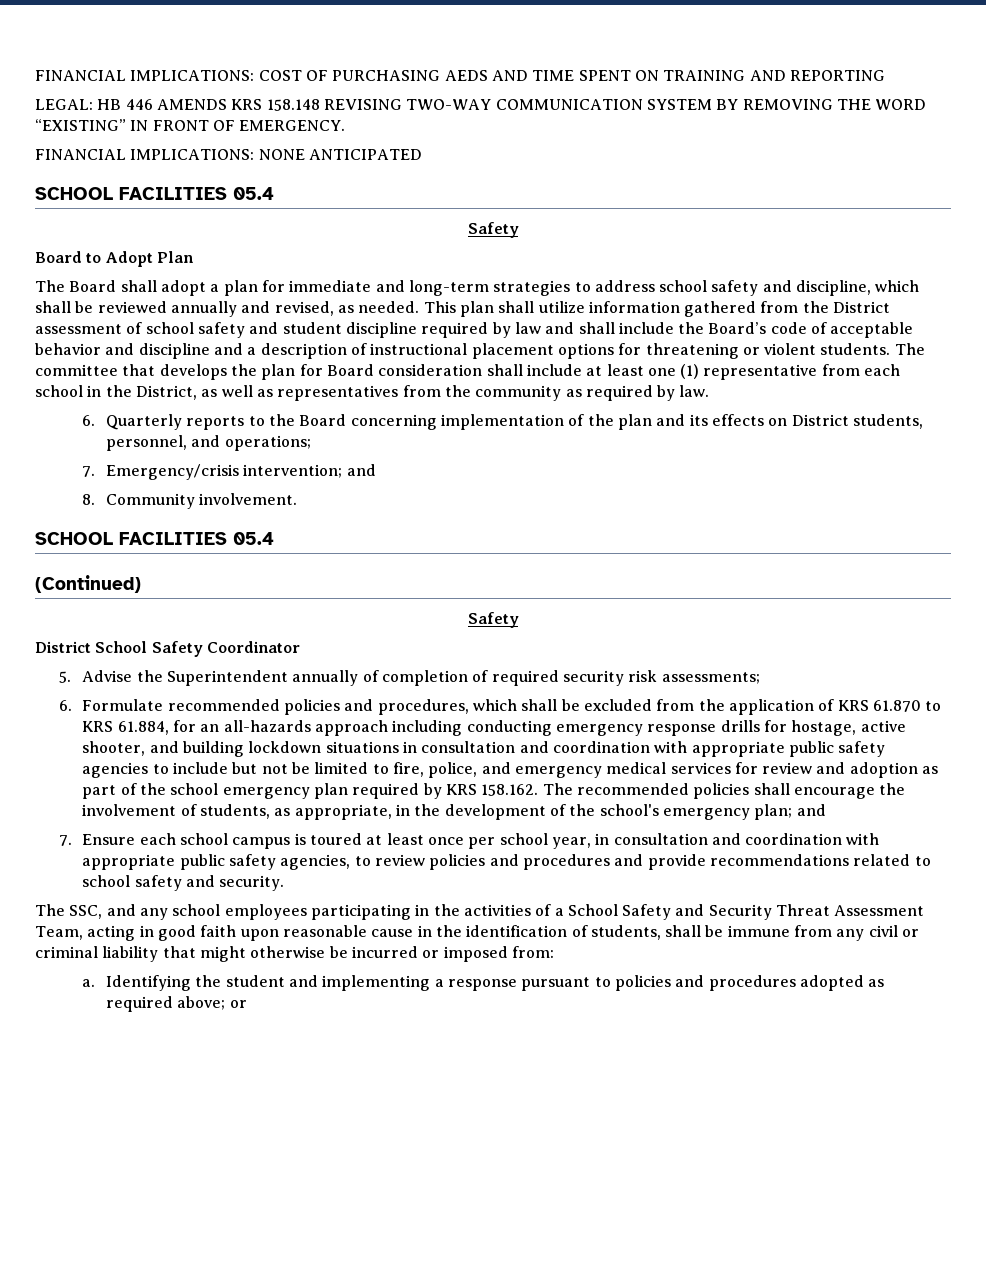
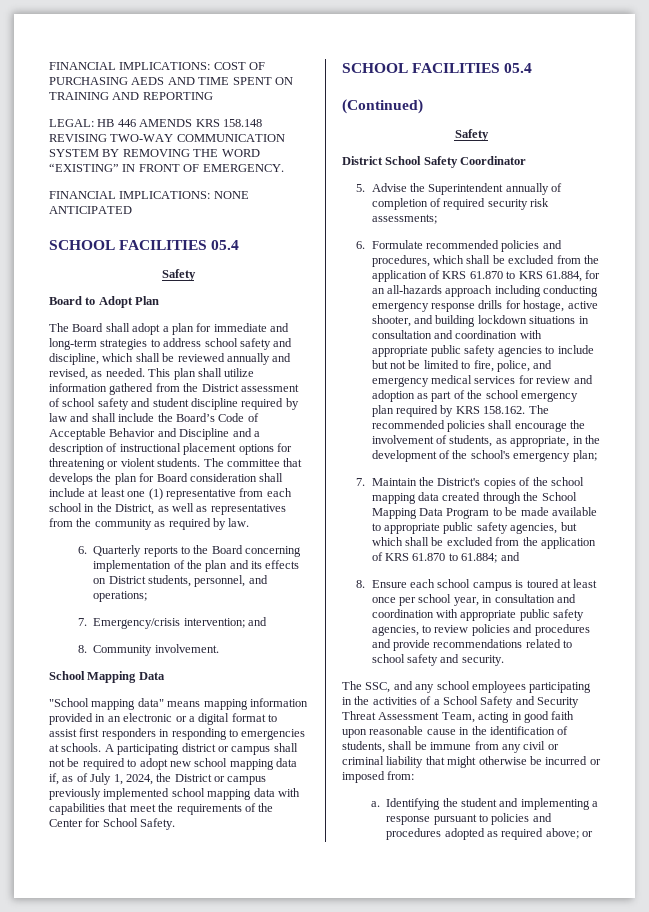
[770,322,914,338] [35,343,210,359] code of acceptable behavior and discipline -> [218,413,259,422] [49,428,230,440] Code of Acceptable Behavior and Discipline
(298, 499) none -> [49,671,165,683] [49,698,308,710] [49,713,277,725] [49,728,306,740] [49,743,298,755] [49,758,297,770] [49,773,267,785] [49,788,300,800] [49,803,274,815] [49,818,176,830] // School Mapping Data // "School mapping data" means mapping information provided in an electronic or a digital format to assist first responders in responding to emergencies at schools. A participating district or campus shall not be required to adopt new school mapping data if, as of July 1, 2024, the District or campus previously implemented school mapping data with capabilities that meet the requirements of the Center for School Safety.
[796,804,826,816] [58,835,72,846] and // 7. -> [356,477,584,489] [371,492,577,504] [371,507,597,519] [371,522,577,534] [371,537,596,549] [371,552,520,563] [356,580,366,588] // 7. Maintain the District's copies of the school mapping data created through the School Mapping Data Program to be made available to appropriate public safety agencies, but which shall be excluded from the application of KRS 61.870 to 61.884; and // 8.

